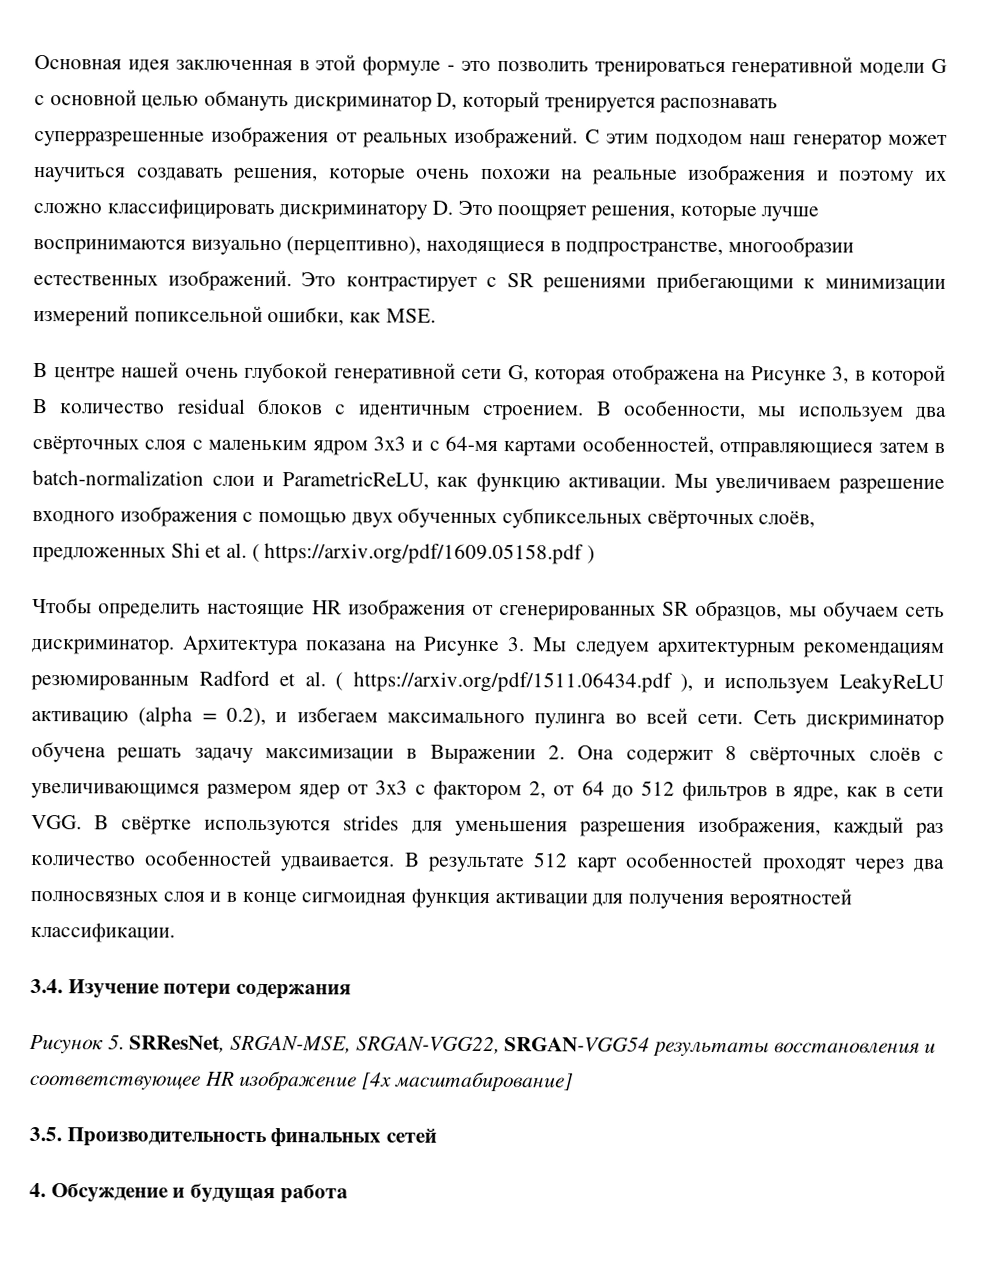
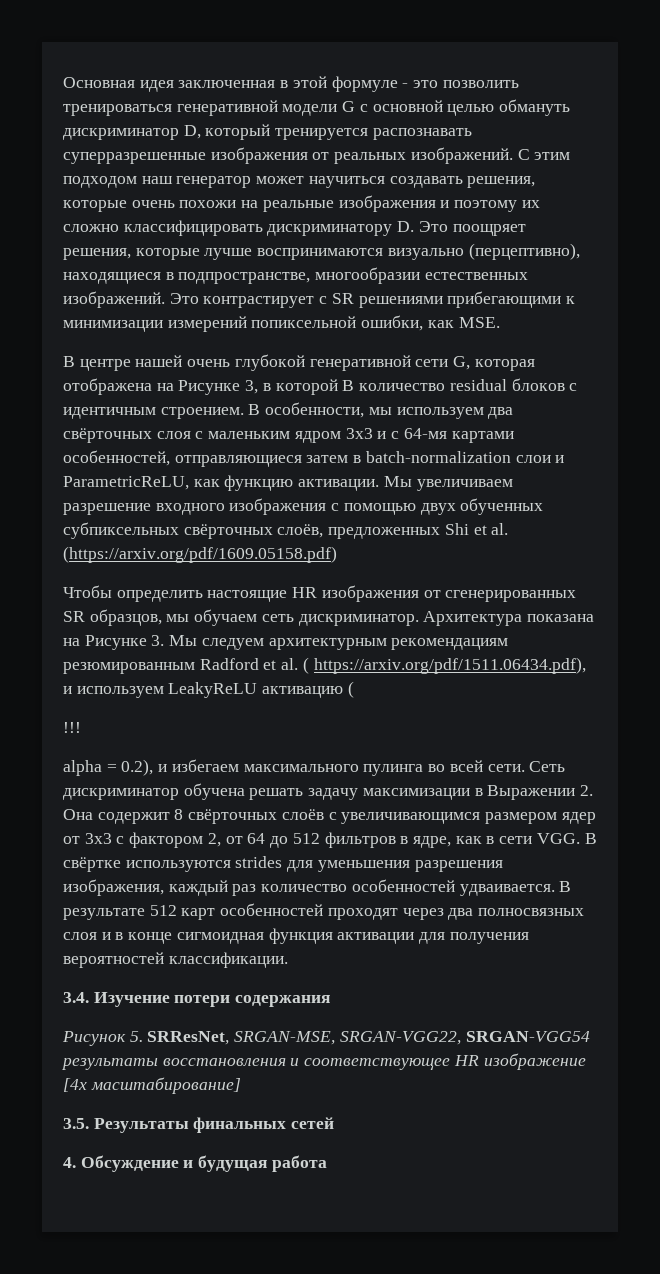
[251,543,596,565] ( https://arxiv.org/pdf/1609.05158.pdf ) -> [63,546,337,563] (https://arxiv.org/pdf/1609.05158.pdf)
[352,671,694,693] https://arxiv.org/pdf/1511.06434.pdf ), -> [313,657,586,674] https://arxiv.org/pdf/1511.06434.pdf),
[138,706,194,727] (alpha -> [347,681,354,698] [63,722,81,733] [63,760,102,776] ( // !!! // alpha
[66,1127,267,1148] Производительность -> [93,1118,189,1133] Результаты

